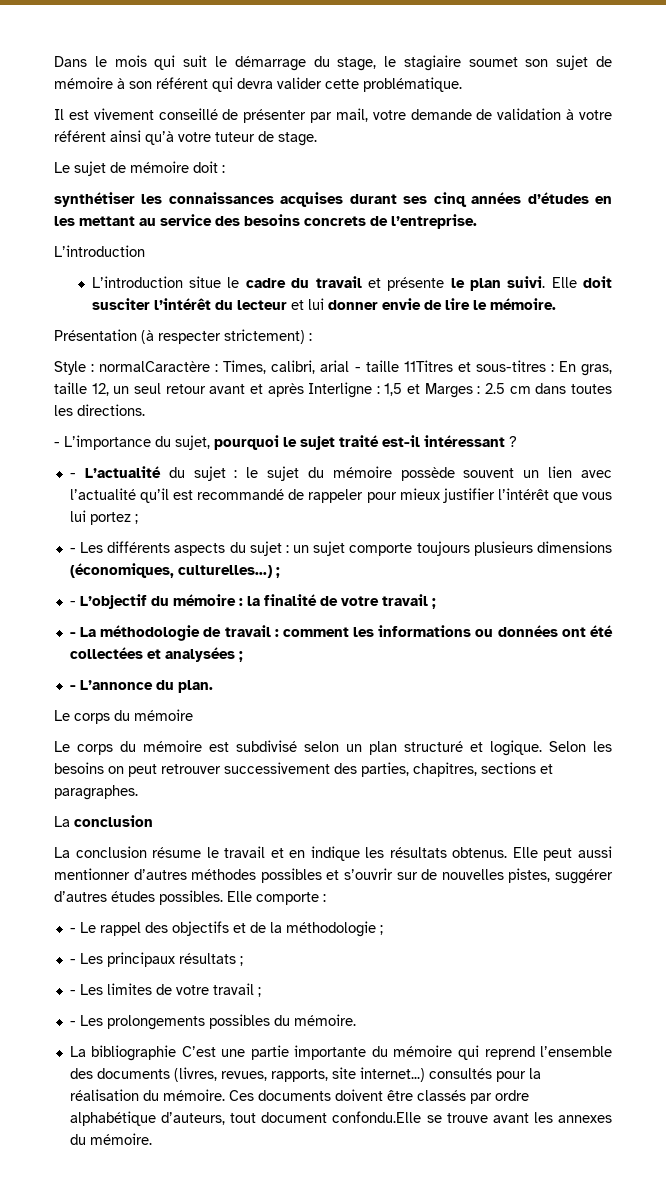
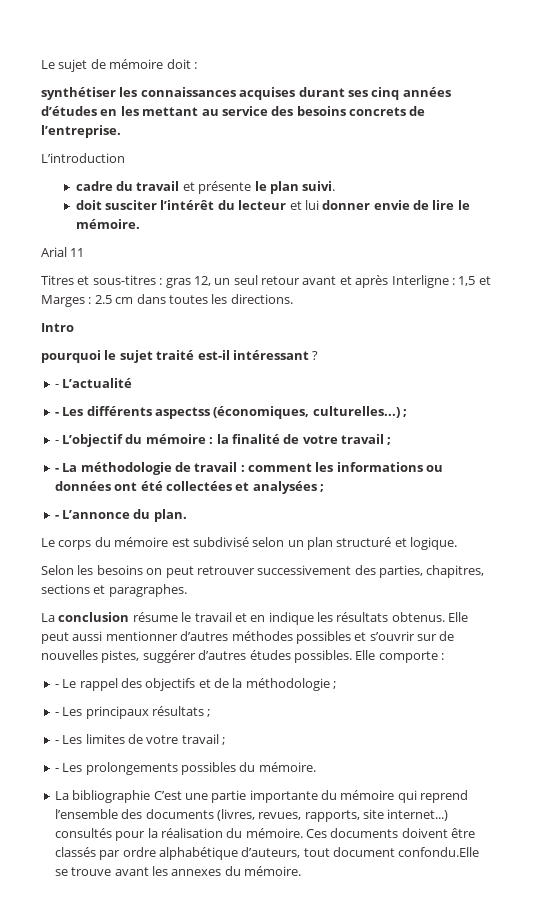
[54,55,612,71] [54,77,462,92] [54,108,613,123] [54,130,317,146] Dans le mois qui suit le démarrage du stage, le stagiaire soumet son sujet de mémoire à son référent qui devra valider cette problématique. // Il est vivement conseillé de présenter par mail, votre demande de validation à votre référent ainsi qu’à votre tuteur de stage. // -> (41, 64) none
[91,276,240,288] L’introduction situe le -> (125, 158) none
[551,277,577,288] Elle -> (336, 186) //
[54,329,312,344] [54,360,612,376] [54,382,87,394] Présentation (à respecter strictement) : // Style : normalCaractère : Times, calibri, arial - taille 11Titres et sous-titres : En gras, taille -> [41,247,85,257] [41,275,191,288] Arial 11 // Titres et sous-titres : gras
[54,435,210,450] - L’importance du sujet, -> [41,323,74,332] Intro //
[168,466,613,481] [69,488,612,503] [69,510,138,525] [69,541,612,556] du sujet : le sujet du mémoire possède souvent un lien avec l’actualité qu’il est recommandé de rappeler pour mieux justifier l’intérêt que vous lui portez ; // - Les différents aspects du sujet : un sujet comporte toujours plusieurs dimensions -> [54,406,210,419] // - Les différents aspectss
[54,740,202,755] // Le corps du mémoire -> (169, 542) none
(542, 748) none -> (458, 543) //
[54,846,147,858] // La conclusion -> (130, 617) none

